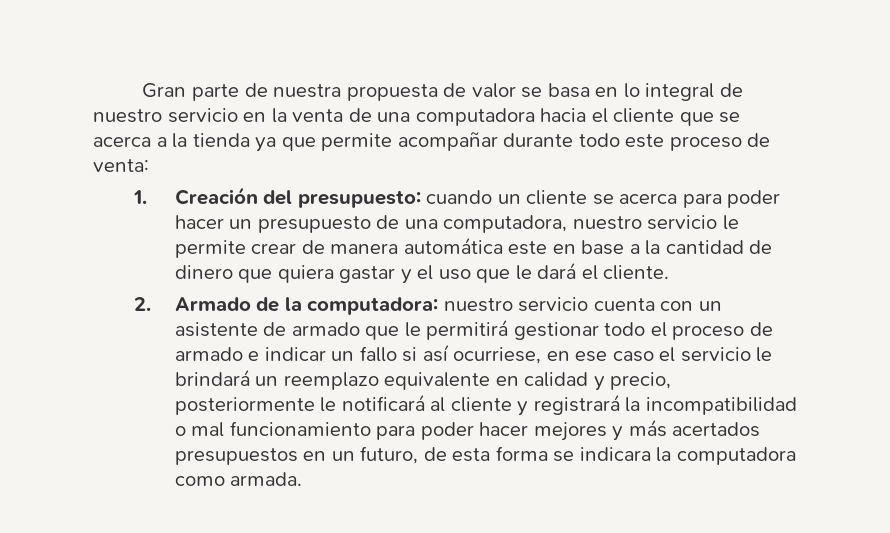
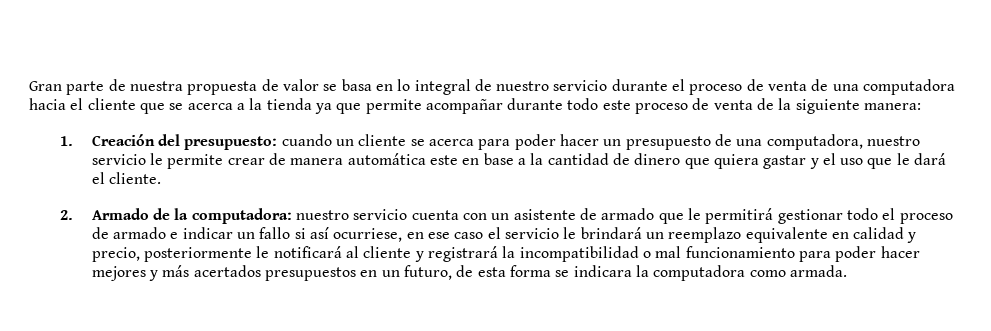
[243,108,287,123] en la -> [611,79,764,95] durante el proceso de
[93,159,149,172] venta: -> [713,98,922,114] venta de la siguiente manera:

